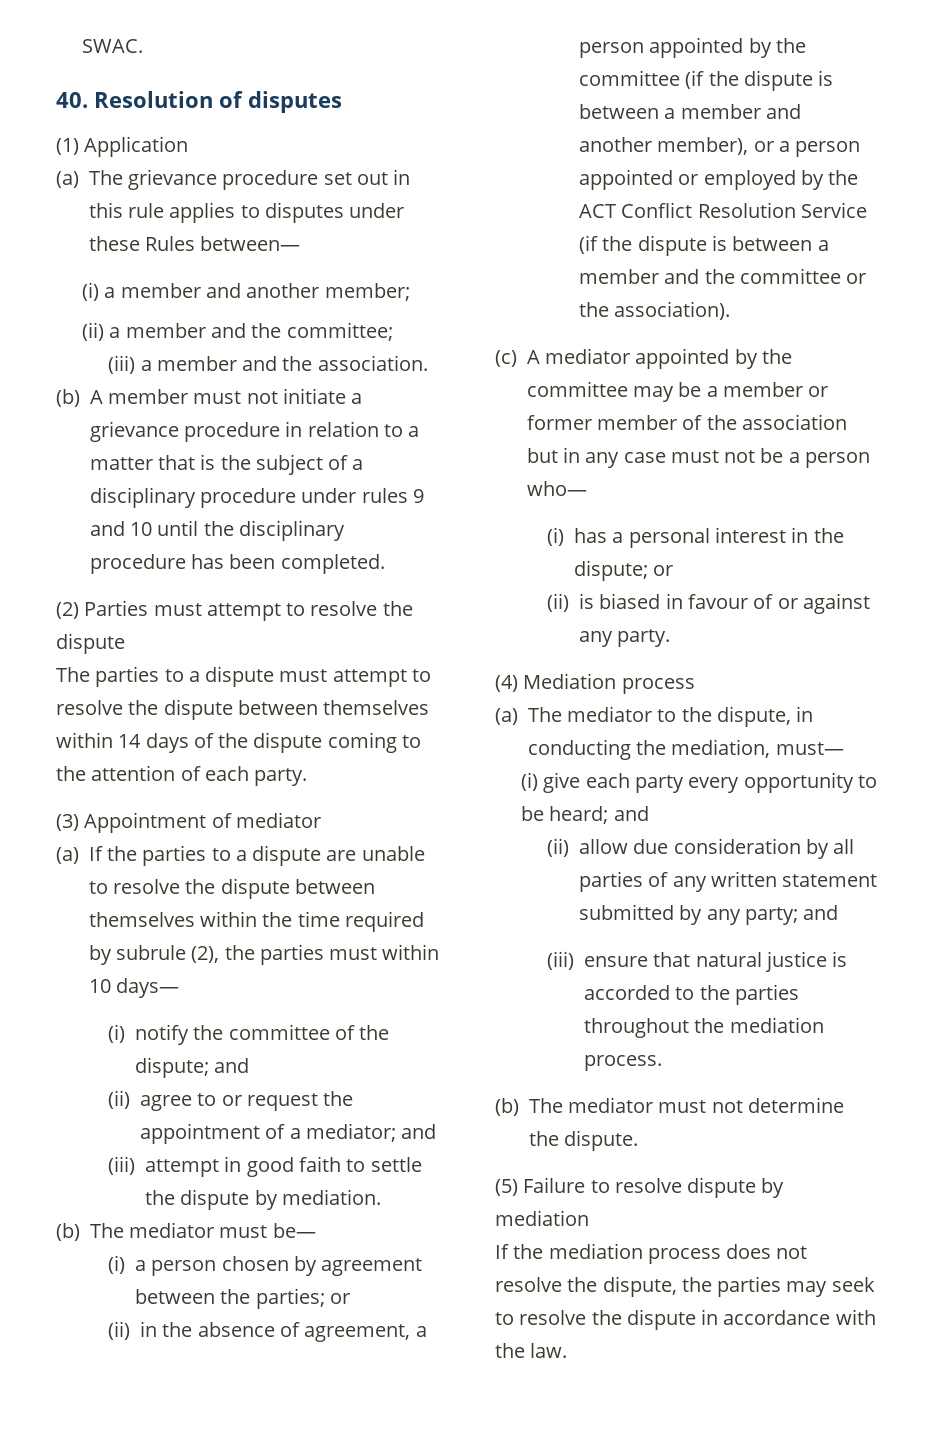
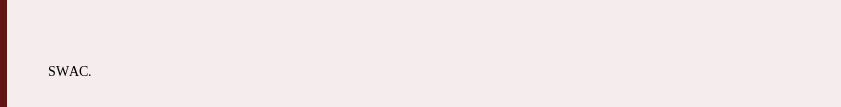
[56,91,342,113] [56,136,189,157] [56,169,411,190] [88,202,405,223] [88,236,301,251] [82,282,410,301] [82,322,393,341] [108,355,428,374] [56,388,363,407] [89,421,420,442] [89,454,364,475] [89,487,424,508] [89,520,345,541] [89,554,385,574] [56,600,413,621] [56,633,125,654] [56,666,431,687] [56,699,430,720] [56,732,421,753] [56,765,308,786] [56,812,321,833] [56,845,425,866] [88,878,375,899] [88,911,424,932] [88,944,440,965] [88,978,180,998] [108,1024,390,1045] [135,1057,250,1078] [108,1090,354,1111] [140,1123,437,1144] [108,1156,422,1177] [145,1189,381,1210] [56,1222,316,1241] [108,1255,423,1276] [135,1288,350,1309] [108,1321,427,1342] [579,37,806,58] [579,70,834,91] [579,104,801,119] [579,137,861,157] [579,169,859,190] [579,202,867,218] [579,235,829,256] [579,268,867,284] [579,301,731,320] [495,348,792,369] [526,381,829,402] [526,414,847,430] [526,447,870,468] [526,481,587,496] [547,527,844,548] [574,560,674,581] [547,593,870,614] [579,629,671,647] [495,673,695,694] [495,706,814,727] [527,739,844,760] [521,772,877,793] [521,806,649,824] [547,838,855,859] [579,871,878,892] [579,904,839,925] [547,951,848,972] [584,984,799,1005] [584,1017,824,1038] [584,1055,663,1071] [495,1097,844,1116] [528,1130,639,1151] [495,1177,785,1198] [495,1210,589,1226] [495,1243,808,1264] [495,1276,875,1297] [495,1309,876,1330] [495,1343,568,1358] // 40. Resolution of disputes // (1) Application // (a) The grievance procedure set out in this rule applies to disputes under these Rules between— // (i) a member and another member; // (ii) a member and the committee; // (iii) a member and the association. // (b) A member must not initiate a grievance procedure in relation to a matter that is the subject of a disciplinary procedure under rules 9 and 10 until the disciplinary procedure has been completed. // (2) Parties must attempt to resolve the dispute // The parties to a dispute must attempt to resolve the dispute between themselves within 14 days of the dispute coming to the attention of each party. // (3) Appointment of mediator // (a) If the parties to a dispute are unable to resolve the dispute between themselves within the time required by subrule (2), the parties must within 10 days— // (i) notify the committee of the dispute; and // (ii) agree to or request the appointment of a mediator; and // (iii) attempt in good faith to settle the dispute by mediation. // (b) The mediator must be— // (i) a person chosen by agreement between the parties; or // (ii) in the absence of agreement, a person appointed by the committee (if the dispute is between a member and another member), or a person appointed or employed by the ACT Conflict Resolution Service (if the dispute is between a member and the committee or the association). // (c) A mediator appointed by the committee may be a member or former member of the association but in any case must not be a person who— // (i) has a personal interest in the dispute; or // (ii) is biased in favour of or against any party. // (4) Mediation process // (a) The mediator to the dispute, in conducting the mediation, must— // (i) give each party every opportunity to be heard; and // (ii) allow due consideration by all parties of any written statement submitted by any party; and // (iii) ensure that natural justice is accorded to the parties throughout the mediation process. // (b) The mediator must not determine the dispute. // (5) Failure to resolve dispute by mediation // If the mediation process does not resolve the dispute, the parties may seek to resolve the dispute in accordance with the law. -> (92, 71) none

